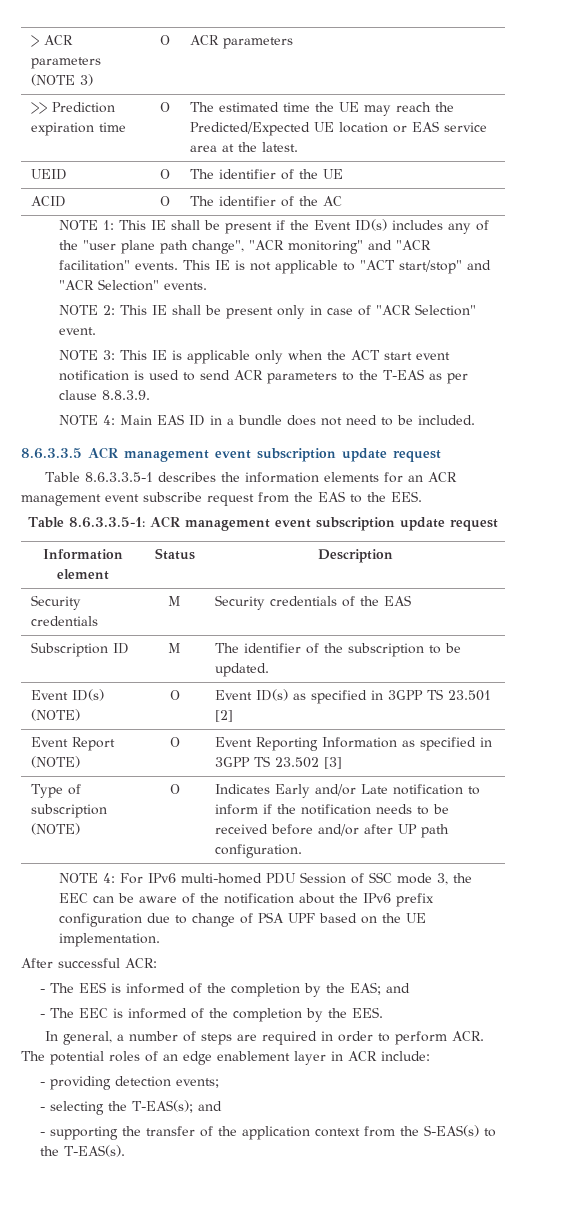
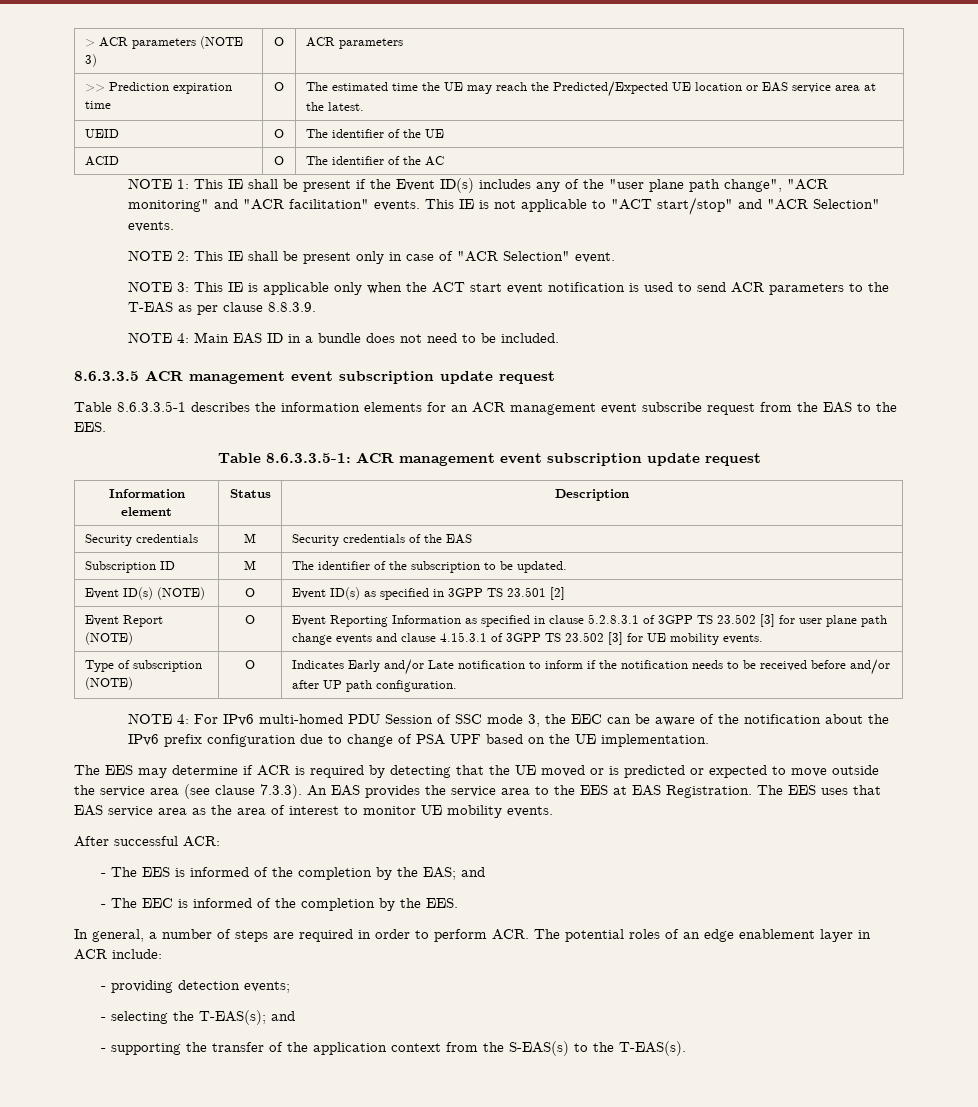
[215,756,343,769] 3GPP TS 23.502 [3] -> [548,614,887,627] [291,632,763,645] clause 5.2.8.3.1 of 3GPP TS 23.502 [3] for user plane path change events and clause 4.15.3.1 of 3GPP TS 23.502 [3] for UE mobility events.
(161, 940) none -> [74,765,879,778] [74,784,881,799] [74,805,553,818] // The EES may determine if ACR is required by detecting that the UE moved or is predicted or expected to move outside the service area (see clause 7.3.3). An EAS provides the service area to the EES at EAS Registration. The EES uses that EAS service area as the area of interest to monitor UE mobility events.

